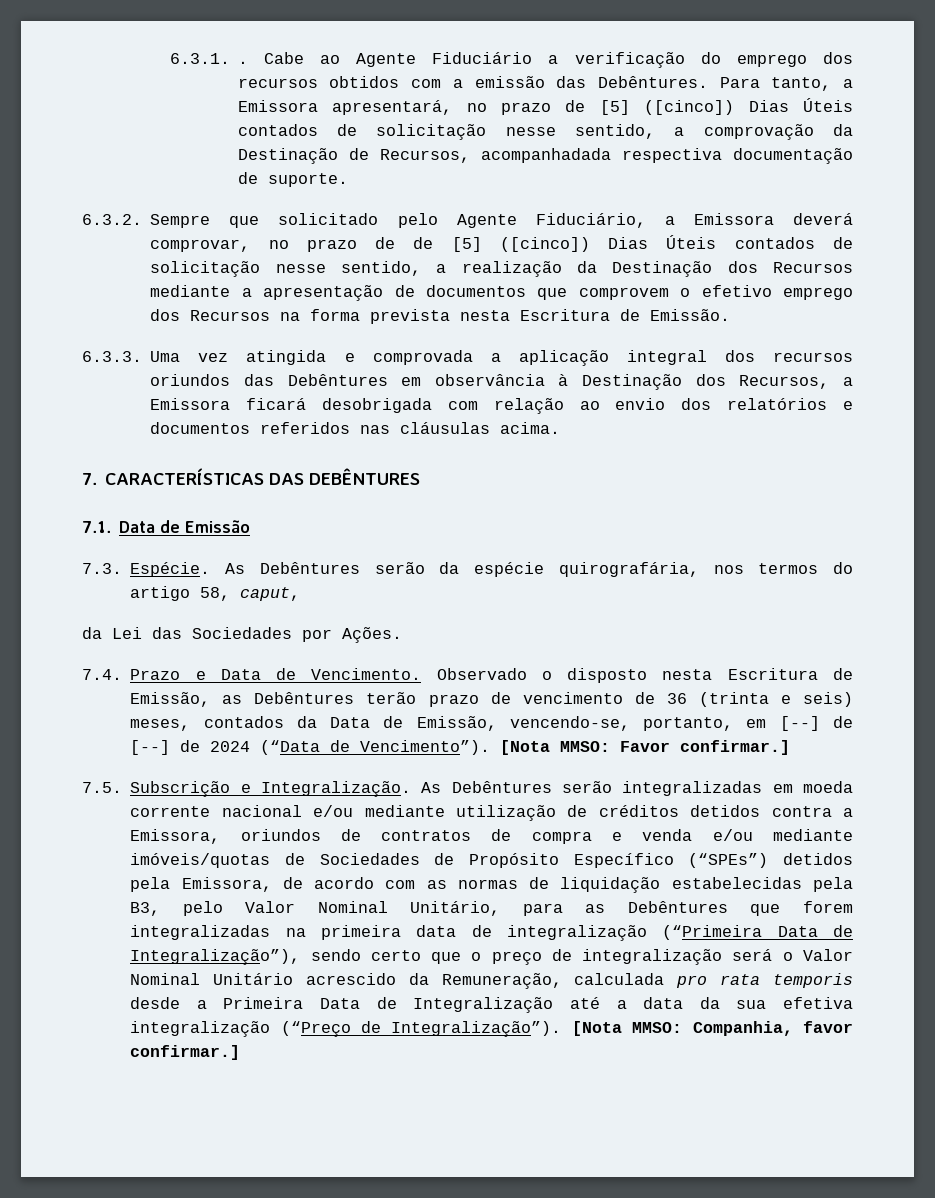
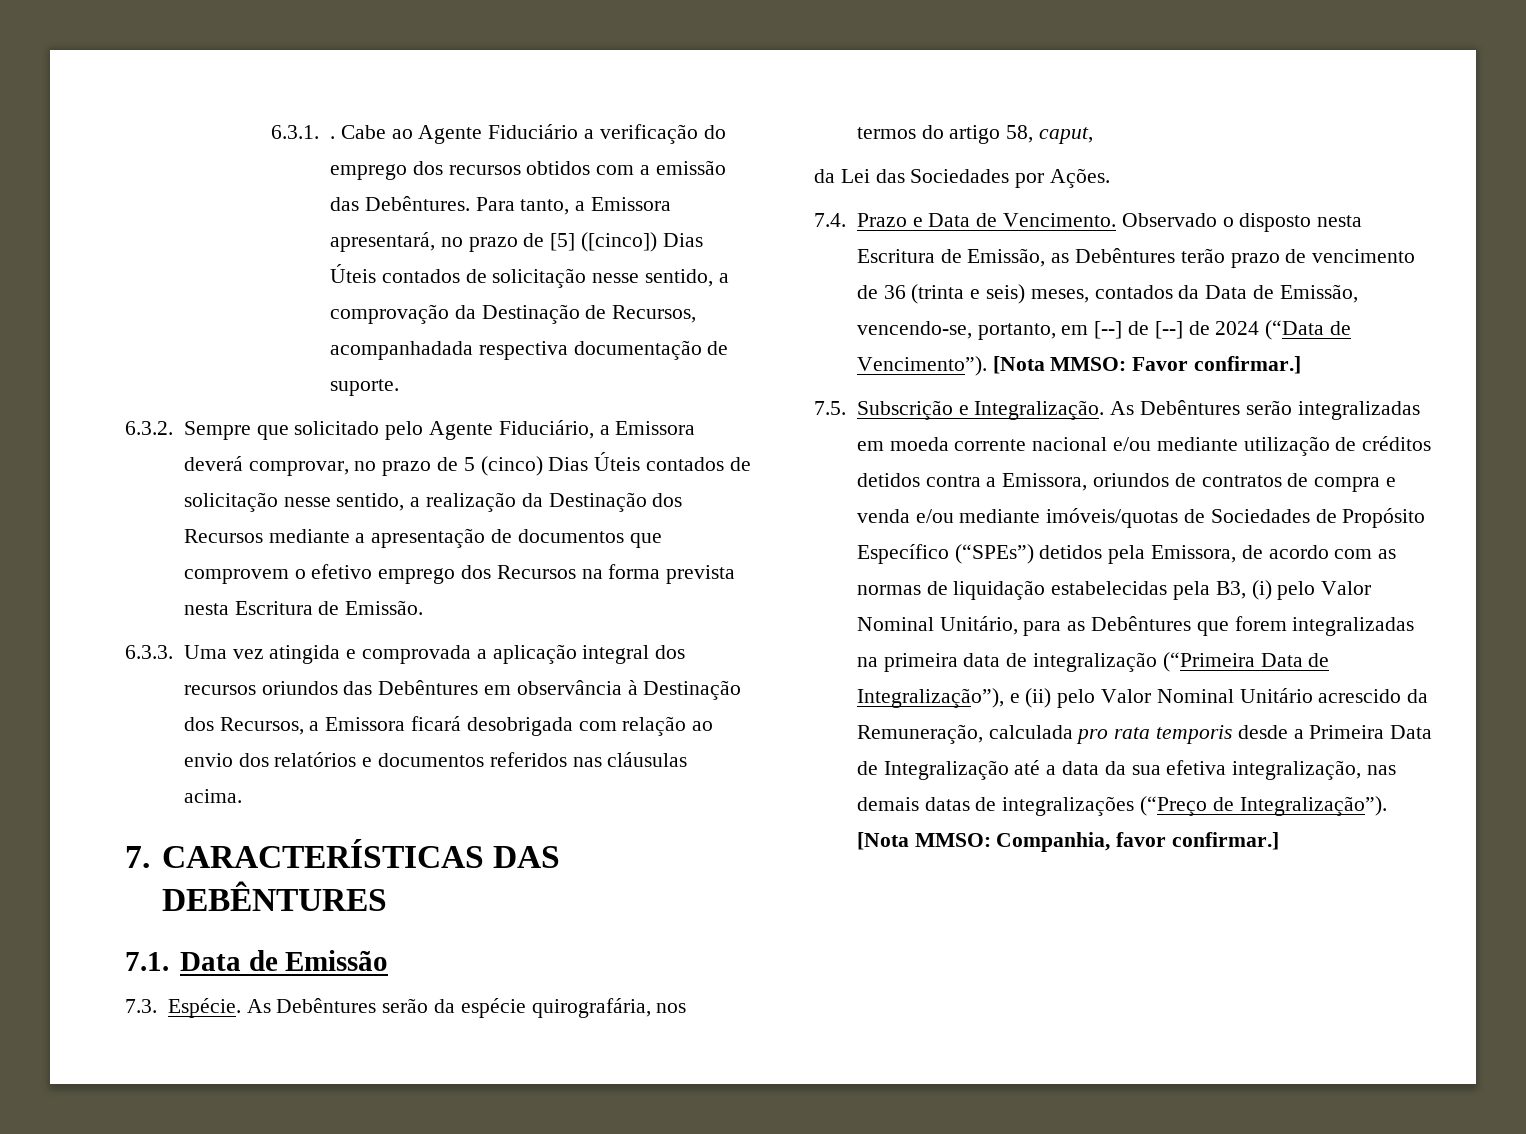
[413,237,590,252] de [5] ([cinco]) -> [463,456,543,476] 5 (cinco)
(161, 909) none -> [1251,580,1272,600] (i)
[310,949,793,965] sendo certo que o preço de integralização será o -> [1009,688,1096,708] e (ii) pelo
[130,1021,271,1037] integralização -> [1232,760,1396,780] [856,796,1135,816] integralização, nas demais datas de integralizações

